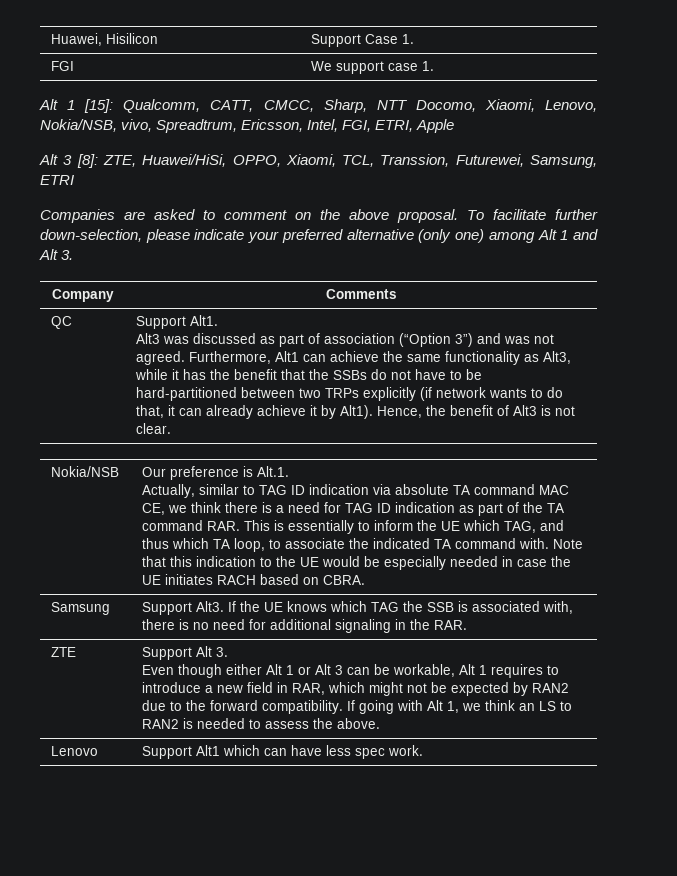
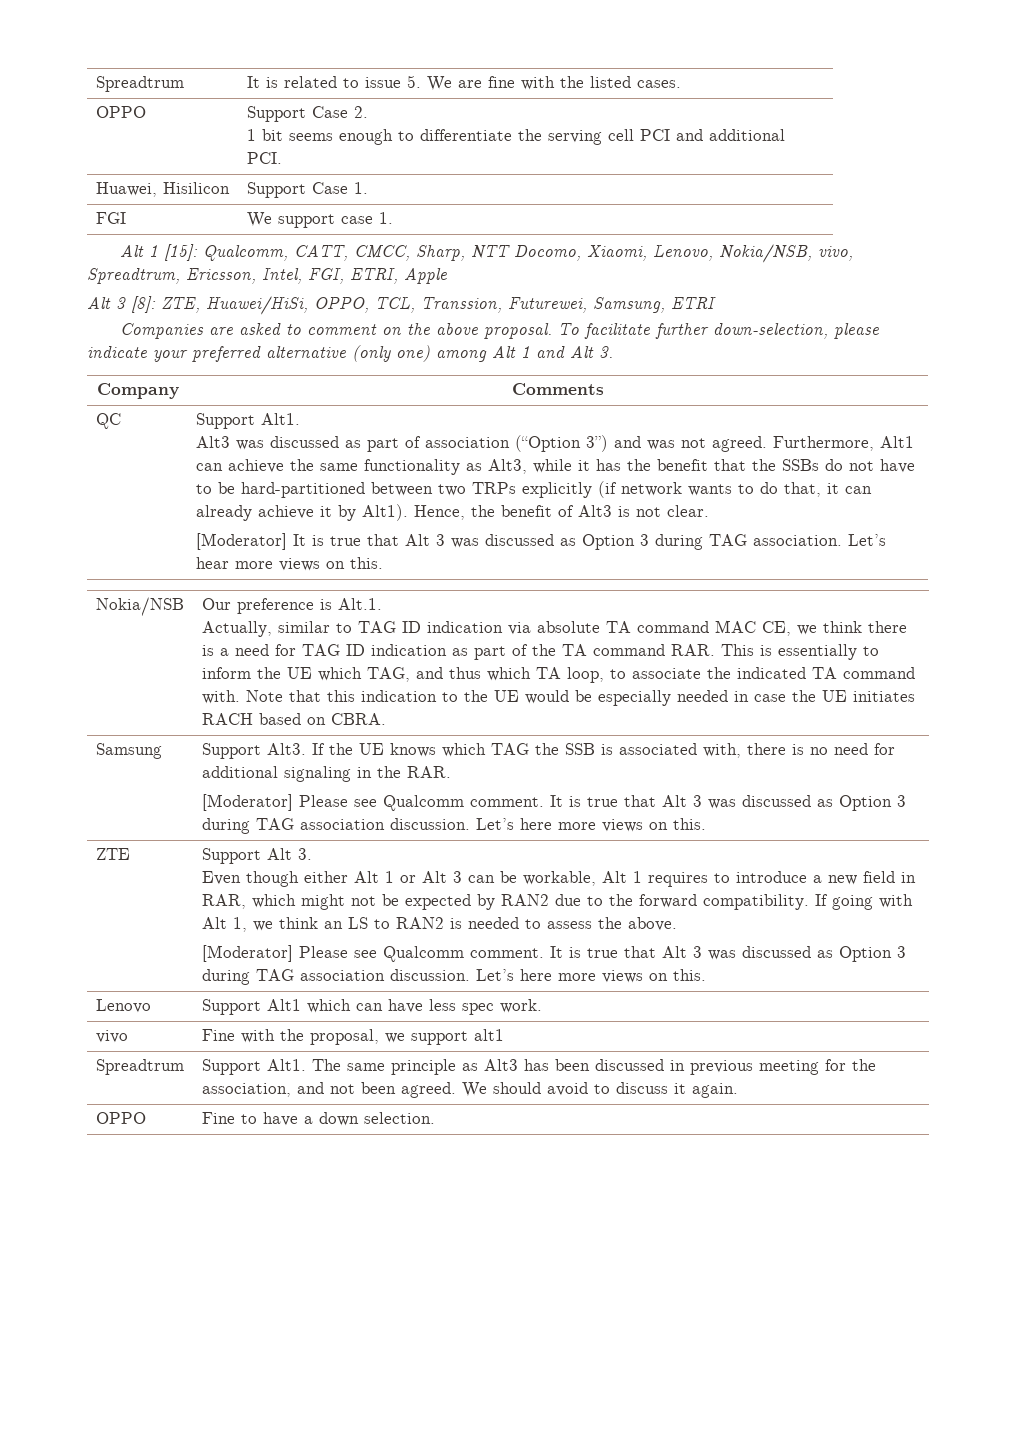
(51, 39) none -> [95,76,184,92] [246,75,681,91] [95,106,146,118] [246,106,368,122] [246,129,785,145] [246,152,282,164] Spreadtrum | It is related to issue 5. We are fine with the listed cases. // OPPO | Support Case 2. // 1 bit seems enough to differentiate the serving cell PCI and additional PCI. //
[285,154,336,167] Xiaomi, -> (369, 305) none
(172, 428) none -> [195,533,886,550] [195,557,383,571] // [Moderator] It is true that Alt 3 was discussed as Option 3 during TAG association. Let’s hear more views on this.
(468, 625) none -> [201,794,906,811] [201,818,706,834] // [Moderator] Please see Qualcomm comment. It is true that Alt 3 was discussed as Option 3 during TAG association discussion. Let’s here more views on this.
(381, 723) none -> [201,945,906,962] [201,969,706,985] // [Moderator] Please see Qualcomm comment. It is true that Alt 3 was discussed as Option 3 during TAG association discussion. Let’s here more views on this.
(424, 750) none -> [95,1030,128,1043] [201,1029,504,1045] [95,1059,184,1075] [201,1059,876,1075] [201,1082,738,1098] [95,1112,146,1124] [201,1112,435,1126] // vivo | Fine with the proposal, we support alt1 // Spreadtrum | Support Alt1. The same principle as Alt3 has been discussed in previous meeting for the association, and not been agreed. We should avoid to discuss it again. // OPPO | Fine to have a down selection.

